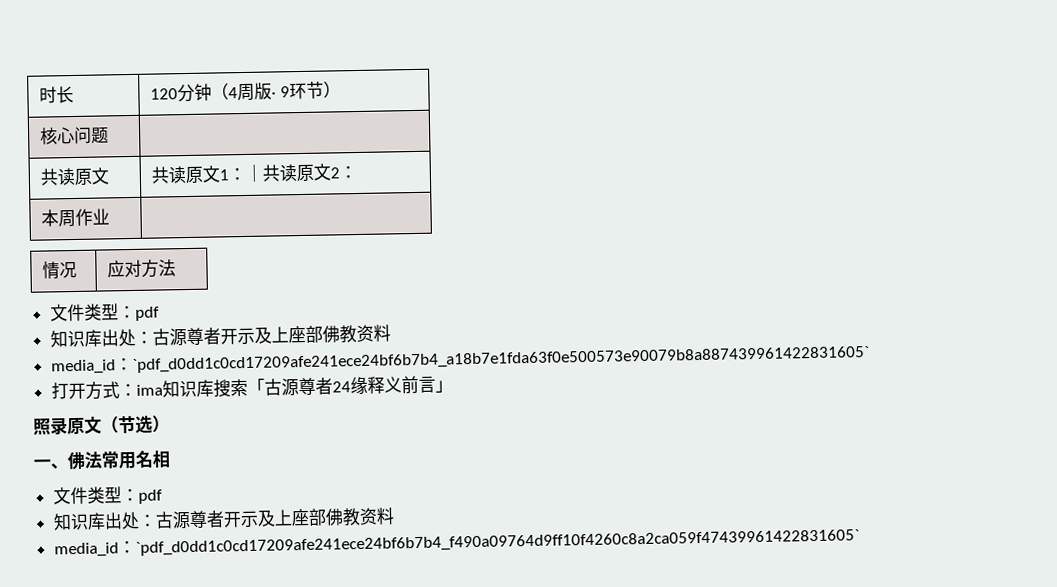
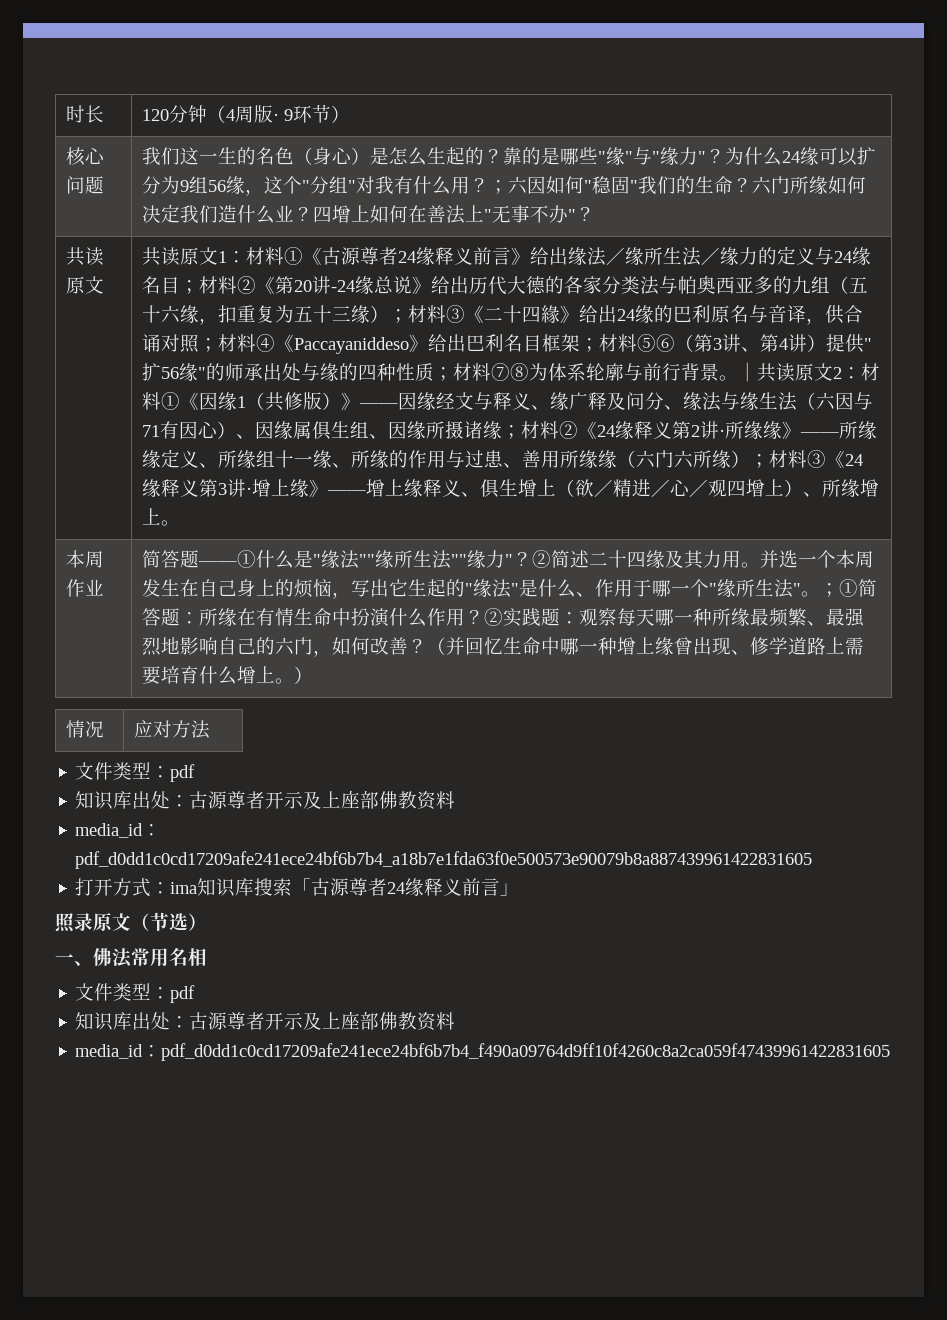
(110, 135) none -> [142,147,877,166] [142,176,867,196] [142,204,596,224] 我们这一生的名色（身心）是怎么生起的？靠的是哪些"缘"与"缘力"？为什么24缘可以扩分为9组56缘，这个"分组"对我有什么用？；六因如何"稳固"我们的生命？六门所缘如何决定我们造什么业？四增上如何在善法上"无事不办"？
[245,163,358,182] [41,208,111,228] ｜共读原文2： // 本周作业 | -> [246,246,872,266] [142,276,869,295] [142,305,864,325] [142,334,873,354] [142,362,881,382] [142,392,874,411] [142,421,878,440] [142,449,864,468] [142,479,880,498] [142,508,181,526] [66,550,105,568] [66,579,105,597] [142,550,875,569] [142,579,878,599] [142,608,866,627] [142,637,865,657] [142,666,314,685] 材料①《古源尊者24缘释义前言》给出缘法／缘所生法／缘力的定义与24缘名目；材料②《第20讲-24缘总说》给出历代大德的各家分类法与帕奥西亚多的九组（五十六缘，扣重复为五十三缘）；材料③《二十四緣》给出24缘的巴利原名与音译，供合诵对照；材料④《Paccayaniddeso》给出巴利名目框架；材料⑤⑥（第3讲、第4讲）提供"扩56缘"的师承出处与缘的四种性质；材料⑦⑧为体系轮廓与前行背景。｜共读原文2：材料①《因缘1（共修版）》——因缘经文与释义、缘广释及问分、缘法与缘生法（六因与71有因心）、因缘属俱生组、因缘所摄诸缘；材料②《24缘释义第2讲·所缘缘》——所缘缘定义、所缘组十一缘、所缘的作用与过患、善用所缘缘（六门六所缘）；材料③《24缘释义第3讲·增上缘》——增上缘释义、俱生增上（欲／精进／心／观四增上）、所缘增上。 // 本周作业 | 简答题——①什么是"缘法""缘所生法""缘力"？②简述二十四缘及其力用。并选一个本周发生在自己身上的烦恼，写出它生起的"缘法"是什么、作用于哪一个"缘所生法"。；①简答题：所缘在有情生命中扮演什么作用？②实践题：观察每天哪一种所缘最频繁、最强烈地影响自己的六门，如何改善？（并回忆生命中哪一种增上缘曾出现、修学道路上需要培育什么增上。）
[131,346,870,374] `pdf_d0dd1c0cd17209afe241ece24bf6b7b4_a18b7e1fda63f0e500573e90079b8a887439961422831605` -> [75,851,813,869] pdf_d0dd1c0cd17209afe241ece24bf6b7b4_a18b7e1fda63f0e500573e90079b8a887439961422831605
[134,529,860,556] `pdf_d0dd1c0cd17209afe241ece24bf6b7b4_f490a09764d9ff10f4260c8a2ca059f47439961422831605` -> [161,1043,891,1061] pdf_d0dd1c0cd17209afe241ece24bf6b7b4_f490a09764d9ff10f4260c8a2ca059f47439961422831605

